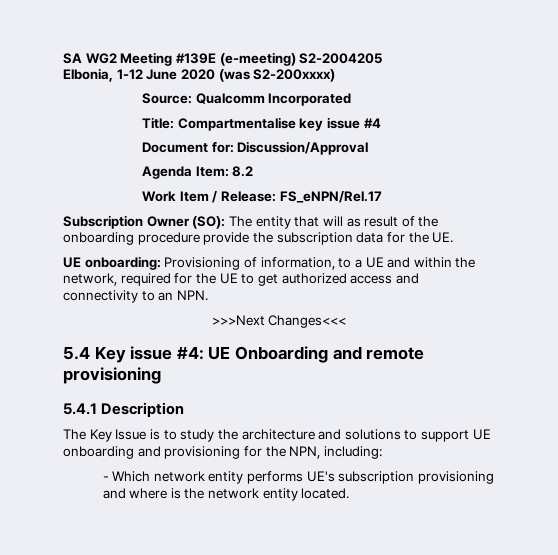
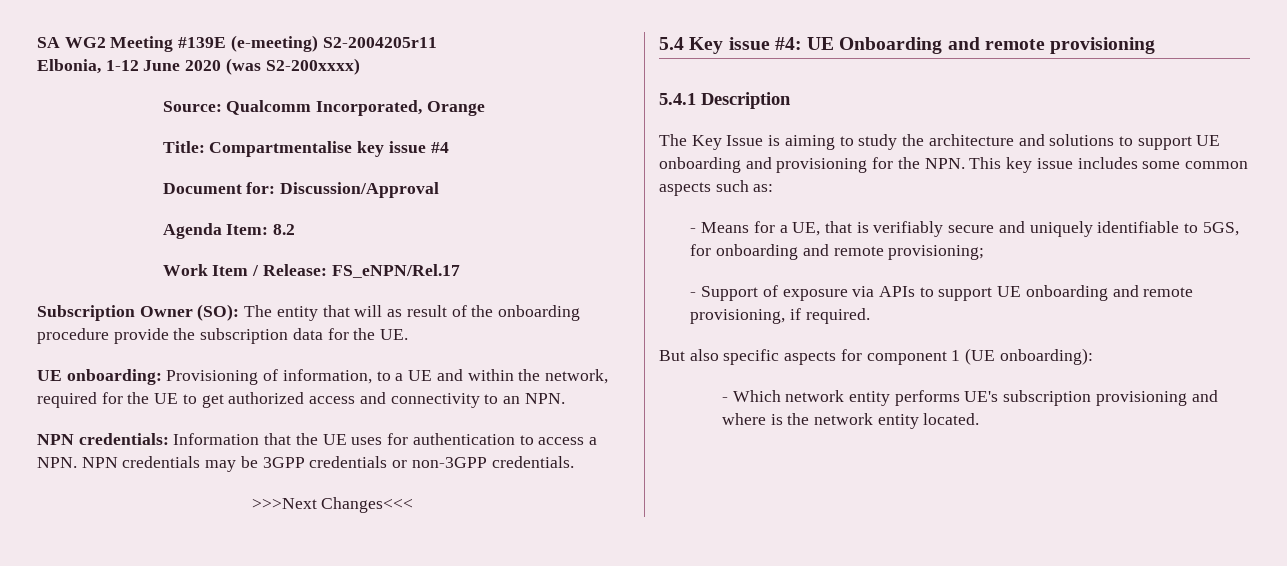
[299,53,383,64] S2-2004205 -> [322,37,437,48] S2-2004205r11
[268,93,352,106] Incorporated -> [316,100,485,116] Incorporated, Orange
(208, 295) none -> [37,433,597,445] [37,456,574,472] // NPN credentials: Information that the UE uses for authentication to access a NPN. NPN credentials may be 3GPP credentials or non-3GPP credentials.
(160, 434) none -> [784,135,835,150] aiming
[289,446,382,459] NPN, including: -> [924,157,1248,173] [659,180,774,196] [690,221,1239,237] [690,244,985,260] [690,285,1194,301] [690,308,870,324] [659,348,1093,365] NPN. This key issue includes some common aspects such as: // - Means for a UE, that is verifiably secure and uniquely identifiable to 5GS, for onboarding and remote provisioning; // - Support of exposure via APIs to support UE onboarding and remote provisioning, if required. // But also specific aspects for component 1 (UE onboarding):

